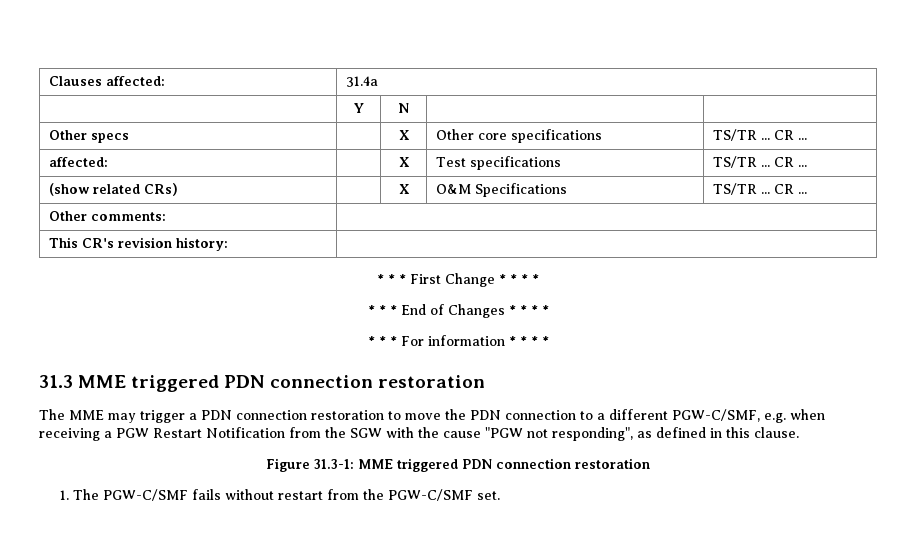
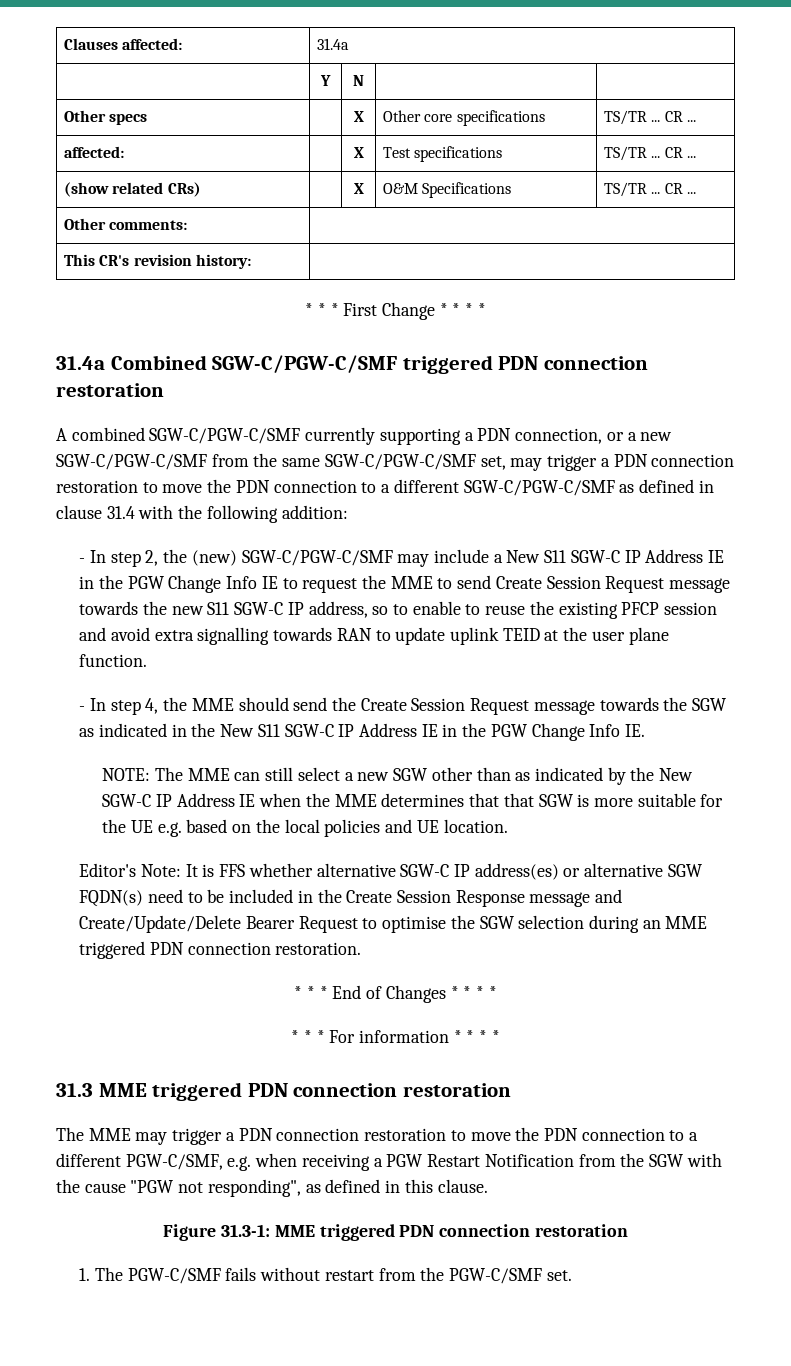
(539, 279) none -> [56,355,648,374] [56,383,164,397] [56,427,673,445] [56,453,735,471] [56,479,714,496] [56,505,348,523] [79,549,725,567] [79,575,731,593] [79,601,718,619] [79,627,669,645] [79,654,148,667] [79,697,727,715] [79,723,646,741] [102,767,694,785] [102,793,724,807] [102,819,508,837] [79,863,702,880] [79,889,623,907] [79,915,708,933] [79,941,362,959] // 31.4a Combined SGW-C/PGW-C/SMF triggered PDN connection restoration // A combined SGW-C/PGW-C/SMF currently supporting a PDN connection, or a new SGW-C/PGW-C/SMF from the same SGW-C/PGW-C/SMF set, may trigger a PDN connection restoration to move the PDN connection to a different SGW-C/PGW-C/SMF as defined in clause 31.4 with the following addition: // - In step 2, the (new) SGW-C/PGW-C/SMF may include a New S11 SGW-C IP Address IE in the PGW Change Info IE to request the MME to send Create Session Request message towards the new S11 SGW-C IP address, so to enable to reuse the existing PFCP session and avoid extra signalling towards RAN to update uplink TEID at the user plane function. // - In step 4, the MME should send the Create Session Request message towards the SGW as indicated in the New S11 SGW-C IP Address IE in the PGW Change Info IE. // NOTE: The MME can still select a new SGW other than as indicated by the New SGW-C IP Address IE when the MME determines that that SGW is more suitable for the UE e.g. based on the local policies and UE location. // Editor's Note: It is FFS whether alternative SGW-C IP address(es) or alternative SGW FQDN(s) need to be included in the Create Session Response message and Create/Update/Delete Bearer Request to optimise the SGW selection during an MME triggered PDN connection restoration.

